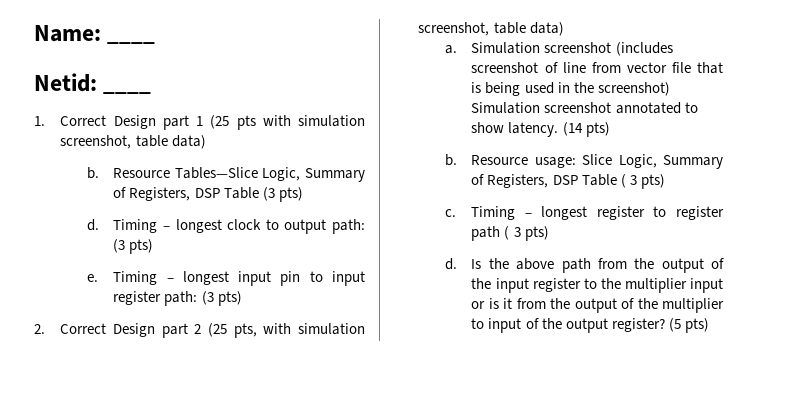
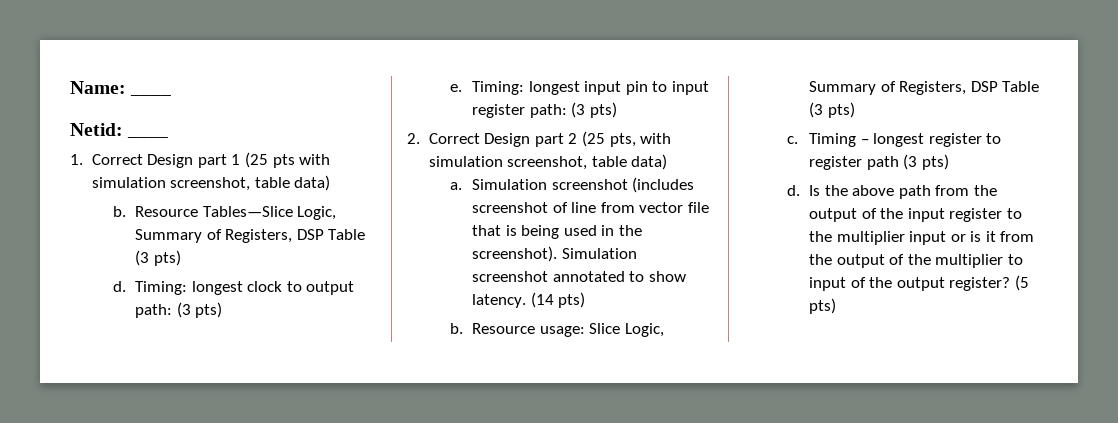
[113,219,171,233] Timing – -> [134,281,187,295] Timing:
[113,271,174,285] Timing – -> [471,81,524,95] Timing:
[597,82,670,96] screenshot) -> [471,246,557,262] screenshot).
[620,174,637,188] ( 3 -> [808,102,823,118] (3
[504,226,521,240] ( 3 -> [903,154,918,170] (3

